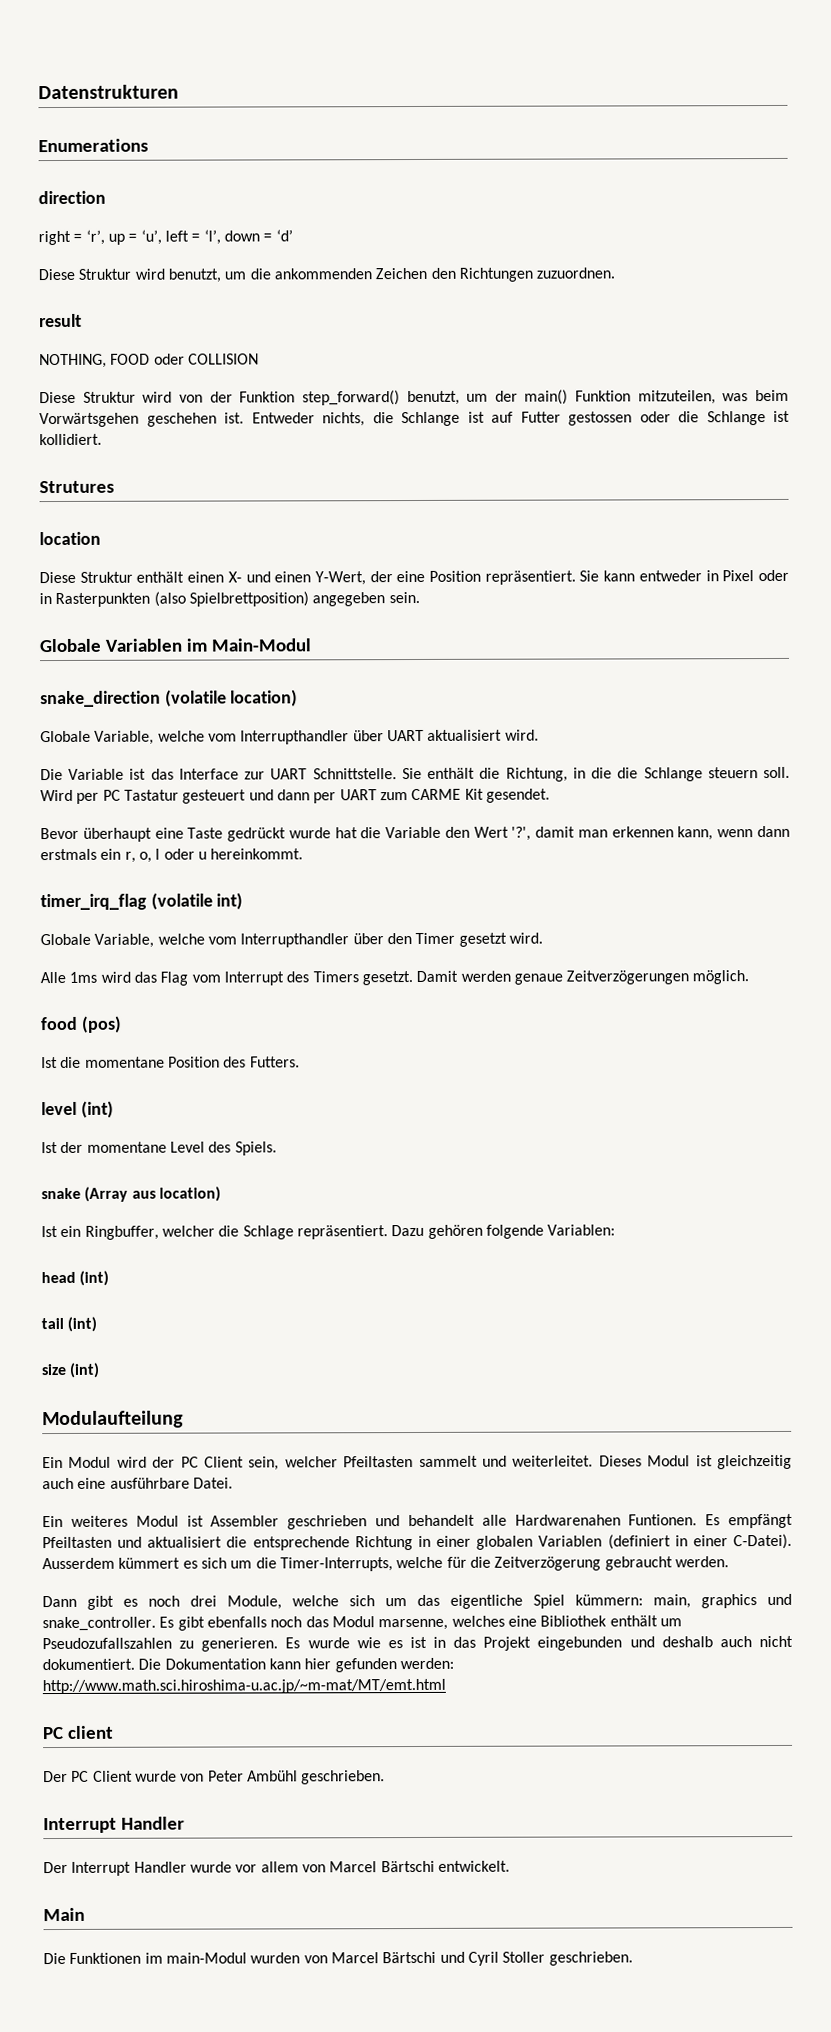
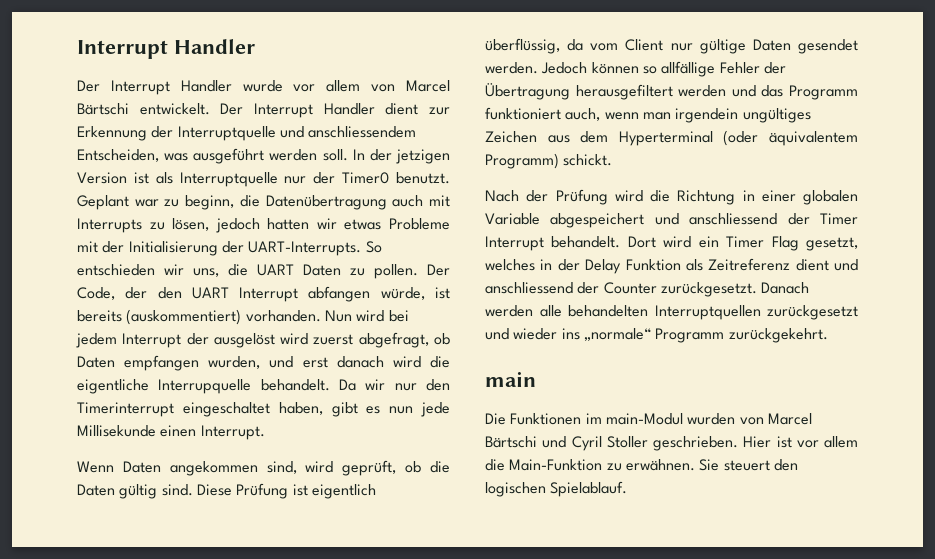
[38,84,179,100] [38,138,149,153] [38,190,106,205] [38,229,293,246] [38,267,616,283] [39,313,82,328] [39,353,259,369] [39,389,789,406] [39,410,790,428] [39,433,102,446] [39,480,115,494] [39,531,101,546] [39,569,790,586] [39,591,420,608] [39,638,311,653] [40,689,299,708] [40,729,539,745] [40,766,791,782] [40,788,550,804] [40,825,790,842] [40,848,304,863] [40,892,244,911] [40,932,543,948] [40,970,750,986] [41,1015,122,1033] [41,1056,300,1069] [41,1100,114,1118] [41,1141,277,1156] [41,1186,221,1202] [41,1224,616,1240] [41,1270,110,1286] [41,1316,98,1332] [41,1362,101,1378] [42,1410,184,1429] [42,1454,792,1471] [42,1477,233,1490] [42,1513,794,1530] [42,1533,792,1551] [42,1556,729,1572] [42,1593,792,1610] [42,1615,682,1632] [42,1635,793,1652] [42,1657,454,1673] [42,1678,446,1695] [42,1725,114,1740] [43,1770,386,1785] Datenstrukturen // Enumerations // direction // right = ‘r’, up = ‘u’, left = ‘l’, down = ‘d’ // Diese Struktur wird benutzt, um die ankommenden Zeichen den Richtungen zuzuordnen. // result // NOTHING, FOOD oder COLLISION // Diese Struktur wird von der Funktion step_forward() benutzt, um der main() Funktion mitzuteilen, was beim Vorwärtsgehen geschehen ist. Entweder nichts, die Schlange ist auf Futter gestossen oder die Schlange ist kollidiert. // Strutures // location // Diese Struktur enthält einen X- und einen Y-Wert, der eine Position repräsentiert. Sie kann entweder in Pixel oder in Rasterpunkten (also Spielbrettposition) angegeben sein. // Globale Variablen im Main-Modul // snake_direction (volatile location) // Globale Variable, welche vom Interrupthandler über UART aktualisiert wird. // Die Variable ist das Interface zur UART Schnittstelle. Sie enthält die Richtung, in die die Schlange steuern soll. Wird per PC Tastatur gesteuert und dann per UART zum CARME Kit gesendet. // Bevor überhaupt eine Taste gedrückt wurde hat die Variable den Wert '?', damit man erkennen kann, wenn dann erstmals ein r, o, l oder u hereinkommt. // timer_irq_flag (volatile int) // Globale Variable, welche vom Interrupthandler über den Timer gesetzt wird. // Alle 1ms wird das Flag vom Interrupt des Timers gesetzt. Damit werden genaue Zeitverzögerungen möglich. // food (pos) // Ist die momentane Position des Futters. // level (int) // Ist der momentane Level des Spiels. // snake (Array aus location) // Ist ein Ringbuffer, welcher die Schlage repräsentiert. Dazu gehören folgende Variablen: // head (int) // tail (int) // size (int) // Modulaufteilung // Ein Modul wird der PC Client sein, welcher Pfeiltasten sammelt und weiterleitet. Dieses Modul ist gleichzeitig auch eine ausführbare Datei. // Ein weiteres Modul ist Assembler geschrieben und behandelt alle Hardwarenahen Funtionen. Es empfängt Pfeiltasten und aktualisiert die entsprechende Richtung in einer globalen Variablen (definiert in einer C-Datei). Ausserdem kümmert es sich um die Timer-Interrupts, welche für die Zeitverzögerung gebraucht werden. // Dann gibt es noch drei Module, welche sich um das eigentliche Spiel kümmern: main, graphics und snake_controller. Es gibt ebenfalls noch das Modul marsenne, welches eine Bibliothek enthält um Pseudozufallszahlen zu generieren. Es wurde wie es ist in das Projekt eingebunden und deshalb auch nicht dokumentiert. Die Dokumentation kann hier gefunden werden: http://www.math.sci.hiroshima-u.ac.jp/~m-mat/MT/emt.html // PC client // Der PC Client wurde von Peter Ambühl geschrieben. // -> (77, 49) none
[43,1907,85,1922] // Main -> [220,103,450,118] [77,126,417,141] [77,148,451,164] [77,172,450,187] [77,195,450,210] [77,218,450,233] [77,241,382,256] [77,264,450,279] [77,286,450,302] [77,309,409,325] [76,332,450,348] [77,355,451,371] [77,379,450,394] [77,402,450,417] [77,425,265,440] [77,460,450,476] [77,483,376,499] [485,38,858,54] [485,61,786,77] [485,83,858,100] [485,107,811,123] [485,130,858,146] [485,153,613,169] [485,189,858,205] [485,213,859,228] [485,236,858,251] [485,258,858,274] [485,282,810,297] [485,305,858,320] [485,328,828,343] [485,371,536,387] Der Interrupt Handler dient zur Erkennung der Interruptquelle und anschliessendem Entscheiden, was ausgeführt werden soll. In der jetzigen Version ist als Interruptquelle nur der Timer0 benutzt. Geplant war zu beginn, die Datenübertragung auch mit Interrupts zu lösen, jedoch hatten wir etwas Probleme mit der Initialisierung der UART-Interrupts. So entschieden wir uns, die UART Daten zu pollen. Der Code, der den UART Interrupt abfangen würde, ist bereits (auskommentiert) vorhanden. Nun wird bei jedem Interrupt der ausgelöst wird zuerst abgefragt, ob Daten empfangen wurden, und erst danach wird die eigentliche Interrupquelle behandelt. Da wir nur den Timerinterrupt eingeschaltet haben, gibt es nun jede Millisekunde einen Interrupt. // Wenn Daten angekommen sind, wird geprüft, ob die Daten gültig sind. Diese Prüfung ist eigentlich überflüssig, da vom Client nur gültige Daten gesendet werden. Jedoch können so allfällige Fehler der Übertragung herausgefiltert werden und das Programm funktioniert auch, wenn man irgendein ungültiges Zeichen aus dem Hyperterminal (oder äquivalentem Programm) schickt. // Nach der Prüfung wird die Richtung in einer globalen Variable abgespeichert und anschliessend der Timer Interrupt behandelt. Dort wird ein Timer Flag gesetzt, welches in der Delay Funktion als Zeitreferenz dient und anschliessend der Counter zurückgesetzt. Danach werden alle behandelten Interruptquellen zurückgesetzt und wieder ins „normale“ Programm zurückgekehrt. // main
(633, 1958) none -> [743,436,858,448] [485,459,798,471] [485,481,628,497] Hier ist vor allem die Main-Funktion zu erwähnen. Sie steuert den logischen Spielablauf.

